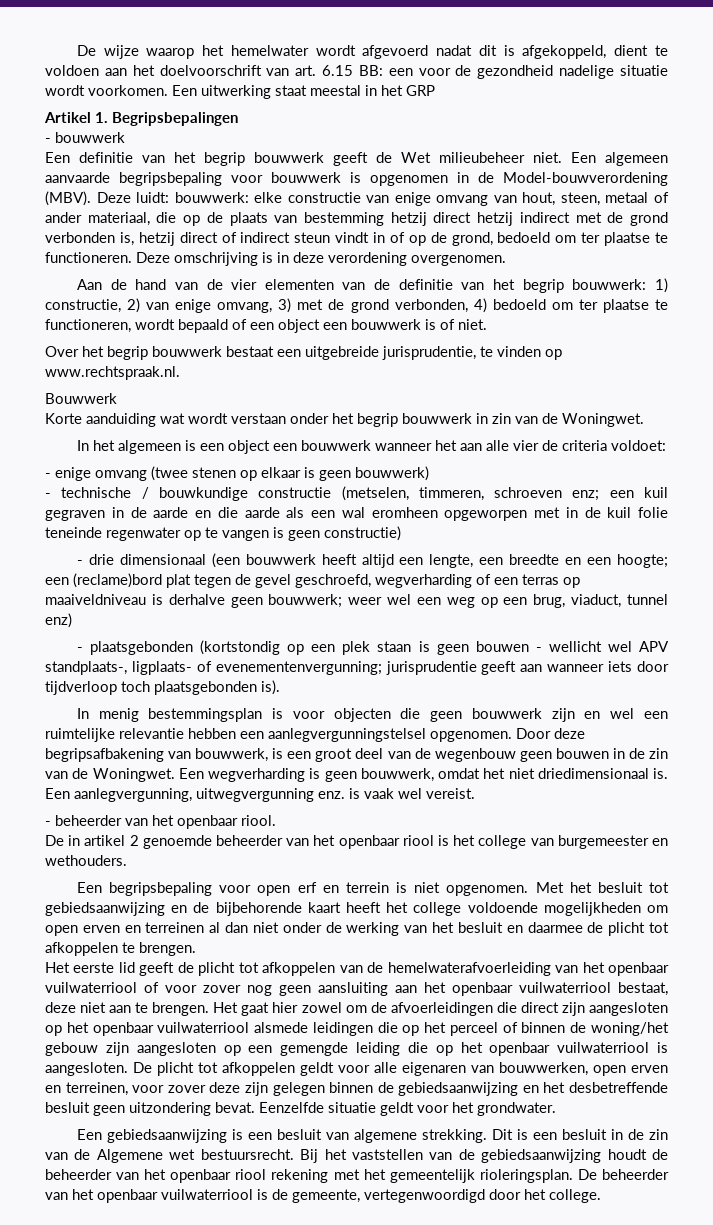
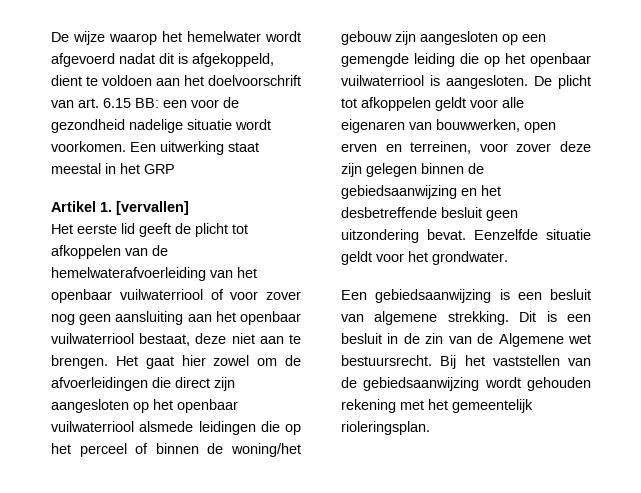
[112,112,238,126] [45,132,125,143] [45,152,668,166] [45,172,668,186] [45,191,670,206] [45,212,668,226] [45,232,668,246] [45,252,506,266] [76,278,668,293] [45,298,669,313] [45,319,487,333] [45,346,562,360] [45,366,180,380] [45,393,117,404] [45,413,644,427] [76,440,666,454] [45,466,429,481] [45,486,668,501] [45,507,668,521] [45,526,401,541] [76,553,668,568] [45,573,580,588] [45,594,668,608] [45,613,72,628] [76,640,670,655] [45,661,670,675] [45,680,280,695] [76,708,669,722] [45,728,585,742] [45,748,668,762] [45,768,668,782] [45,788,475,802] [45,815,276,829] [45,835,668,849] [45,855,127,866] [76,882,670,896] [45,902,668,916] [45,922,670,936] [45,942,196,956] Begripsbepalingen // - bouwwerk // Een definitie van het begrip bouwwerk geeft de Wet milieubeheer niet. Een algemeen aanvaarde begripsbepaling voor bouwwerk is opgenomen in de Model-bouwverordening (MBV). Deze luidt: bouwwerk: elke constructie van enige omvang van hout, steen, metaal of ander materiaal, die op de plaats van bestemming hetzij direct hetzij indirect met de grond verbonden is, hetzij direct of indirect steun vindt in of op de grond, bedoeld om ter plaatse te functioneren. Deze omschrijving is in deze verordening overgenomen. // Aan de hand van de vier elementen van de definitie van het begrip bouwwerk: 1) constructie, 2) van enige omvang, 3) met de grond verbonden, 4) bedoeld om ter plaatse te functioneren, wordt bepaald of een object een bouwwerk is of niet. // Over het begrip bouwwerk bestaat een uitgebreide jurisprudentie, te vinden op www.rechtspraak.nl. // Bouwwerk // Korte aanduiding wat wordt verstaan onder het begrip bouwwerk in zin van de Woningwet. // In het algemeen is een object een bouwwerk wanneer het aan alle vier de criteria voldoet: // - enige omvang (twee stenen op elkaar is geen bouwwerk) // - technische / bouwkundige constructie (metselen, timmeren, schroeven enz; een kuil gegraven in de aarde en die aarde als een wal eromheen opgeworpen met in de kuil folie teneinde regenwater op te vangen is geen constructie) // - drie dimensionaal (een bouwwerk heeft altijd een lengte, een breedte en een hoogte; een (reclame)bord plat tegen de gevel geschroefd, wegverharding of een terras op maaiveldniveau is derhalve geen bouwwerk; weer wel een weg op een brug, viaduct, tunnel enz) // - plaatsgebonden (kortstondig op een plek staan is geen bouwen - wellicht wel APV standplaats-, ligplaats- of evenementenvergunning; jurisprudentie geeft aan wanneer iets door tijdverloop toch plaatsgebonden is). // In menig bestemmingsplan is voor objecten die geen bouwwerk zijn en wel een ruimtelijke relevantie hebben een aanlegvergunningstelsel opgenomen. Door deze begripsafbakening van bouwwerk, is een groot deel van de wegenbouw geen bouwen in de zin van de Woningwet. Een wegverharding is geen bouwwerk, omdat het niet driedimensionaal is. Een aanlegvergunning, uitwegvergunning enz. is vaak wel vereist. // - beheerder van het openbaar riool. // De in artikel 2 genoemde beheerder van het openbaar riool is het college van burgemeester en wethouders. // Een begripsbepaling voor open erf en terrein is niet opgenomen. Met het besluit tot gebiedsaanwijzing en de bijbehorende kaart heeft het college voldoende mogelijkheden om open erven en terreinen al dan niet onder de werking van het besluit en daarmee de plicht tot afkoppelen te brengen. -> [116,201,189,215] [vervallen]
[607,1149,668,1160] [45,1169,267,1183] houdt de beheerder van het openbaar riool -> [484,377,591,391] wordt gehouden
[577,1169,669,1180] [45,1189,601,1203] De beheerder van het openbaar vuilwaterriool is de gemeente, vertegenwoordigd door het college. -> (430, 428) none

